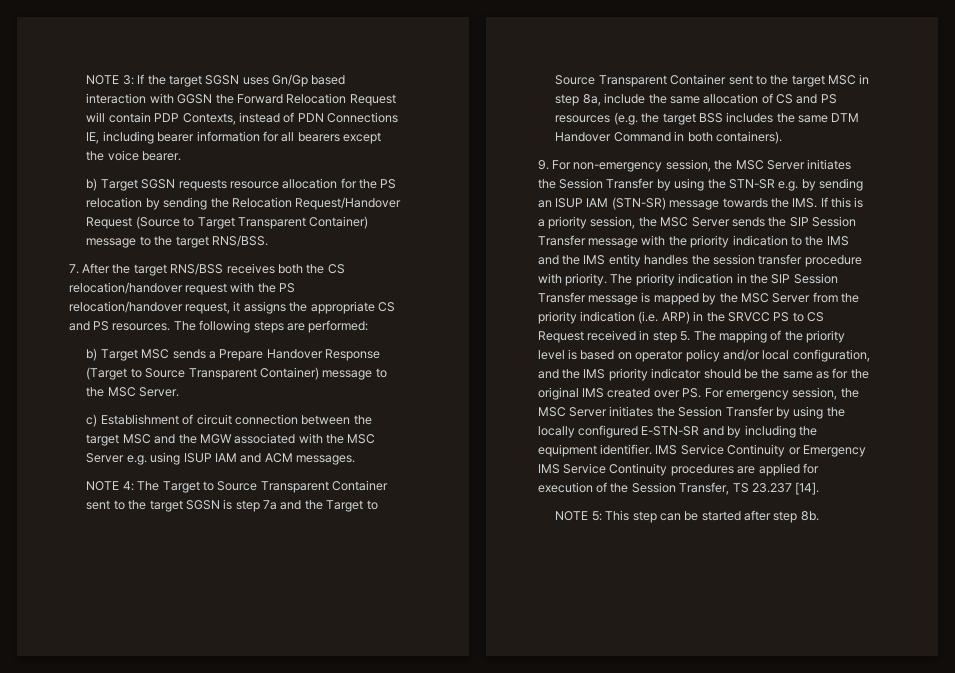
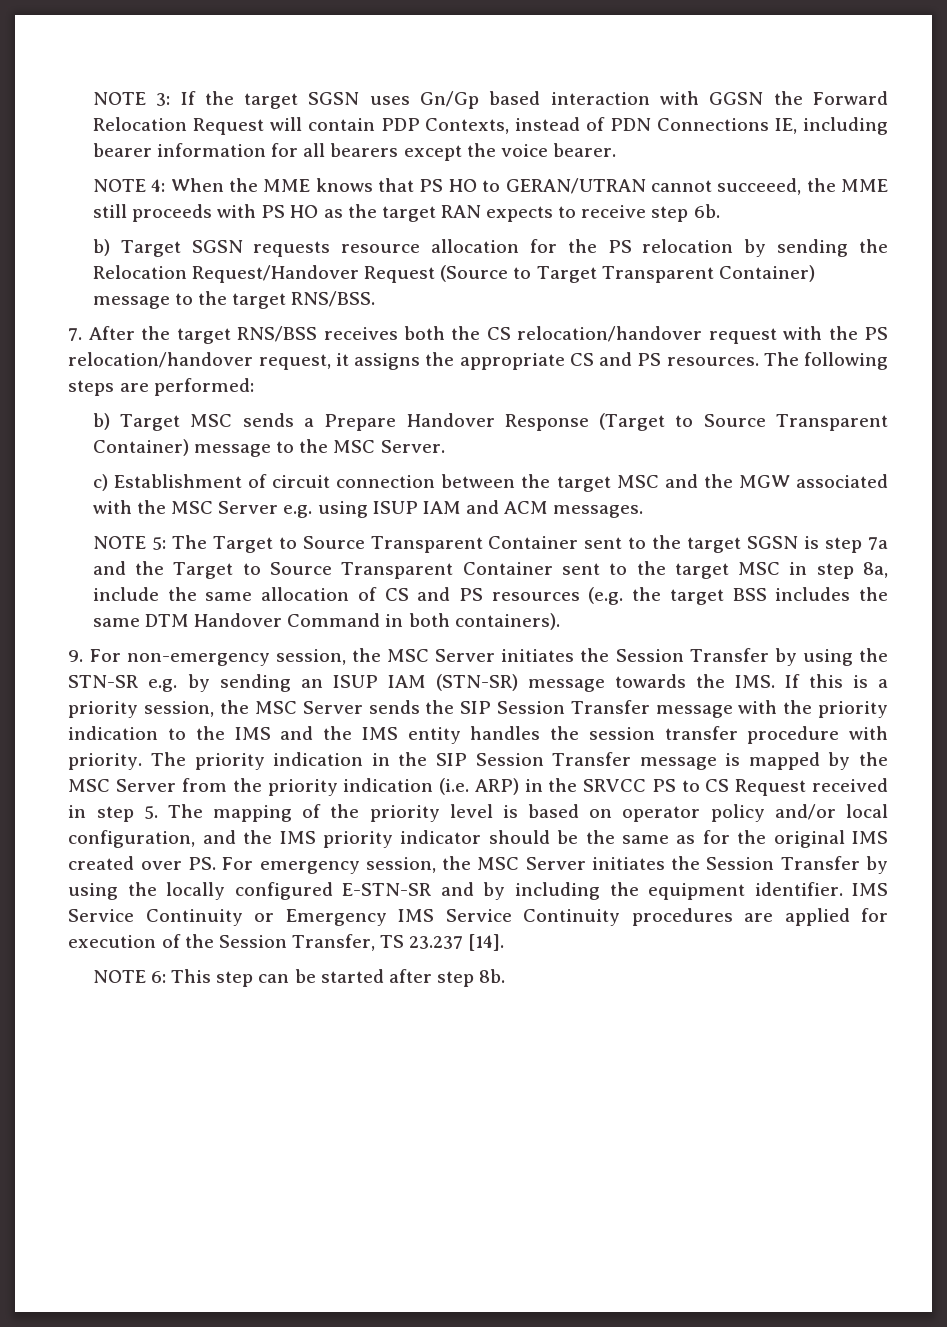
(182, 156) none -> [92,178,888,195] [92,204,720,222] // NOTE 4: When the MME knows that PS HO to GERAN/UTRAN cannot succeeed, the MME still proceeds with PS HO as the target RAN expects to receive step 6b.
[122,481,134,491] 4: -> [151,537,166,550] 5:
[591,511,602,521] 5: -> [151,971,167,983] 6:

